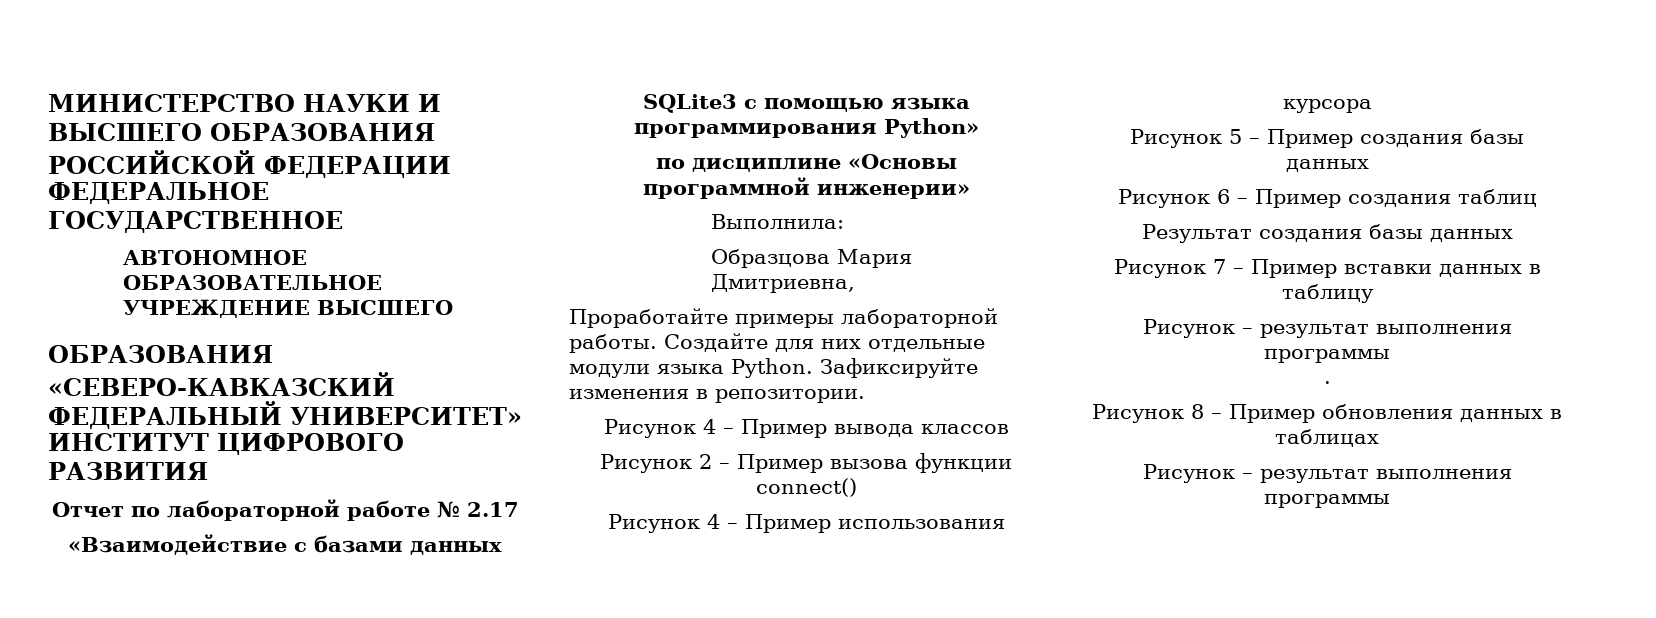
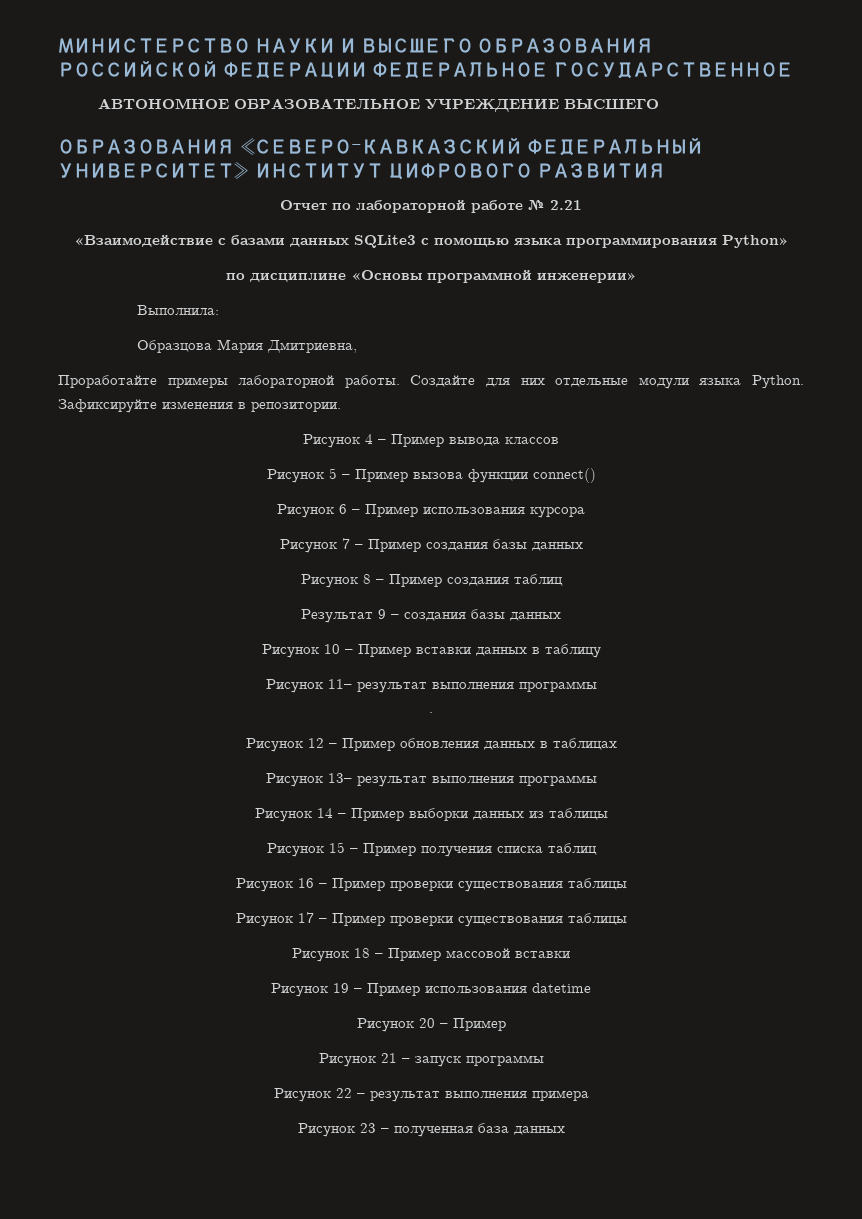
[466,502,519,517] 2.17 -> [550,200,582,210] 2.21
[699,454,712,469] 2 -> [328,468,337,479] 5
[706,514,720,529] 4 -> [339,504,347,514] 6
[1229,129,1242,144] 5 -> [341,538,350,549] 7
[1216,189,1230,204] 6 -> [362,574,371,584] 8
[1258,224,1513,242] [1113,259,1226,278] создания базы данных // Рисунок 7 -> [378,609,561,621] [261,644,340,658] 9 – создания базы данных // Рисунок 10
[1241,328,1253,334] – -> [327,679,352,689] 11–
[1191,404,1204,419] 8 -> [307,738,324,748] 12
[1241,469,1512,483] [1264,494,1390,508] – результат выполнения программы -> [327,773,597,787] [254,808,608,822] [266,842,597,857] [235,878,627,892] [235,912,627,927] [292,948,570,962] [271,983,591,997] [356,1018,506,1032] [318,1053,544,1067] [273,1088,589,1102] [297,1123,565,1137] 13– результат выполнения программы // Рисунок 14 – Пример выборки данных из таблицы // Рисунок 15 – Пример получения списка таблиц // Рисунок 16 – Пример проверки существования таблицы // Рисунок 17 – Пример проверки существования таблицы // Рисунок 18 – Пример массовой вставки // Рисунок 19 – Пример использования datetime // Рисунок 20 – Пример // Рисунок 21 – запуск программы // Рисунок 22 – результат выполнения примера // Рисунок 23 – полученная база данных

